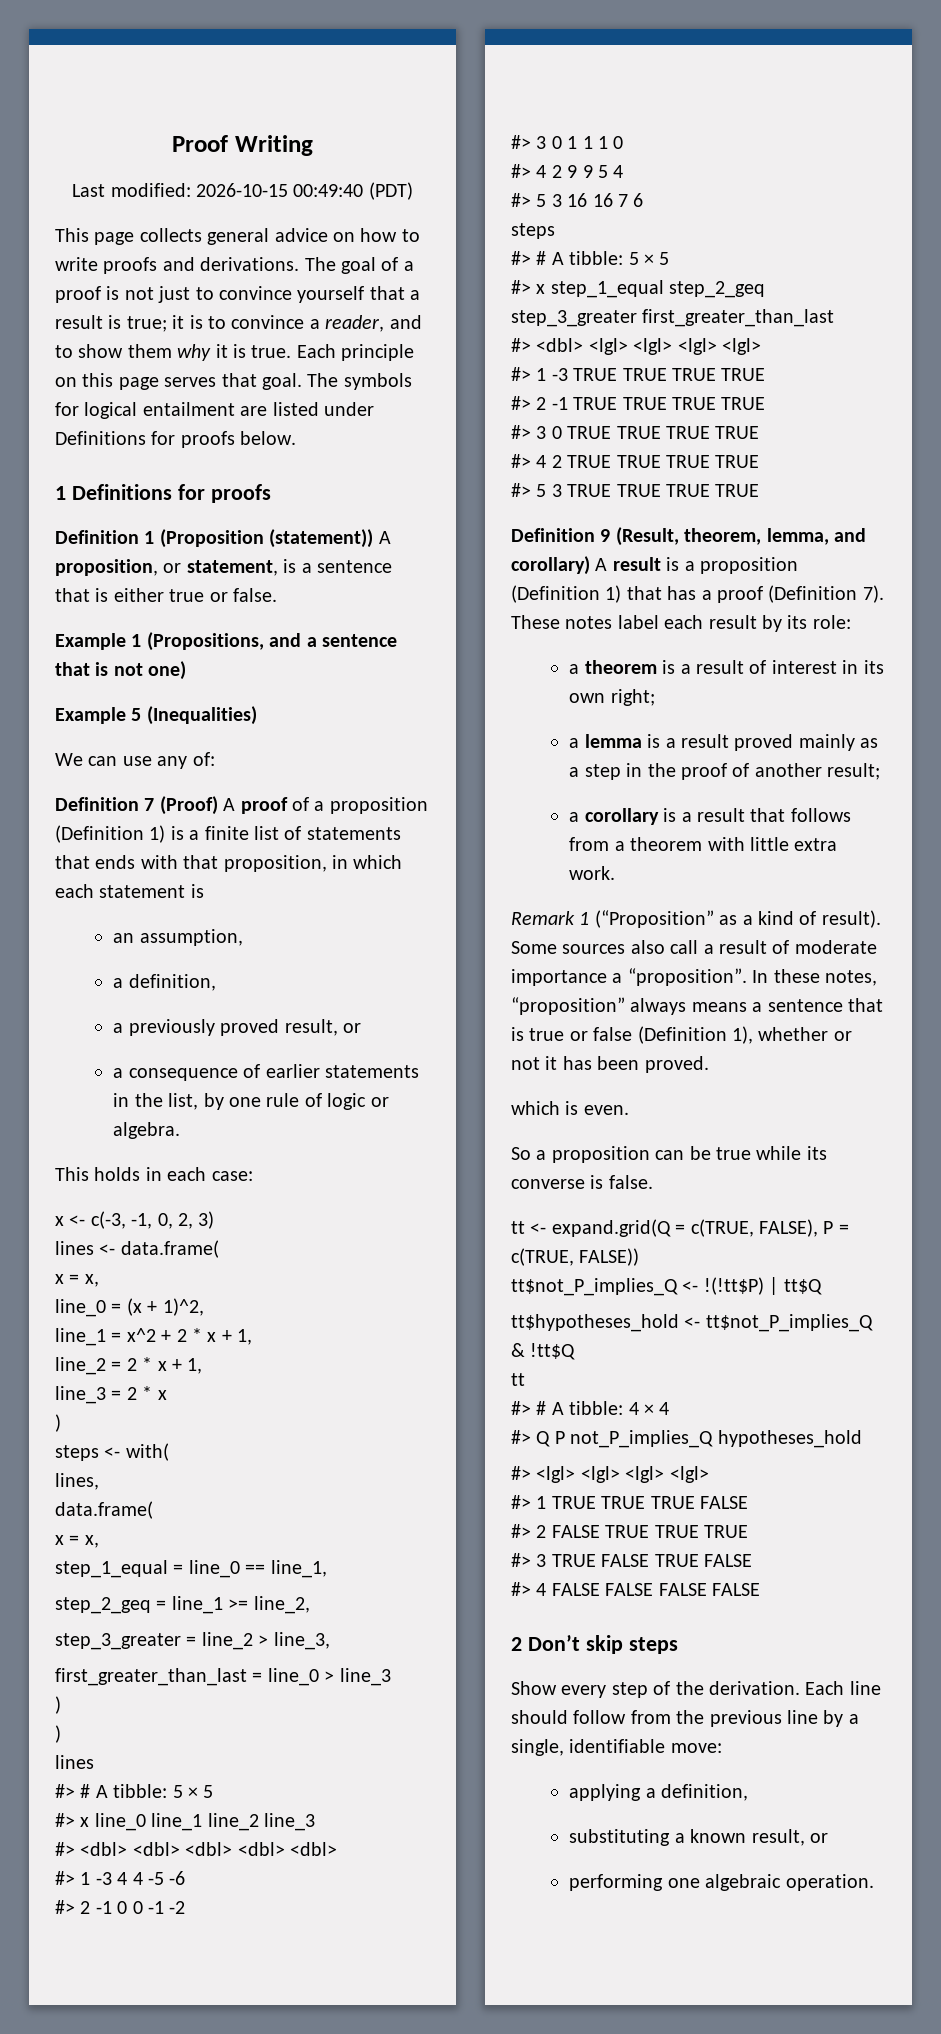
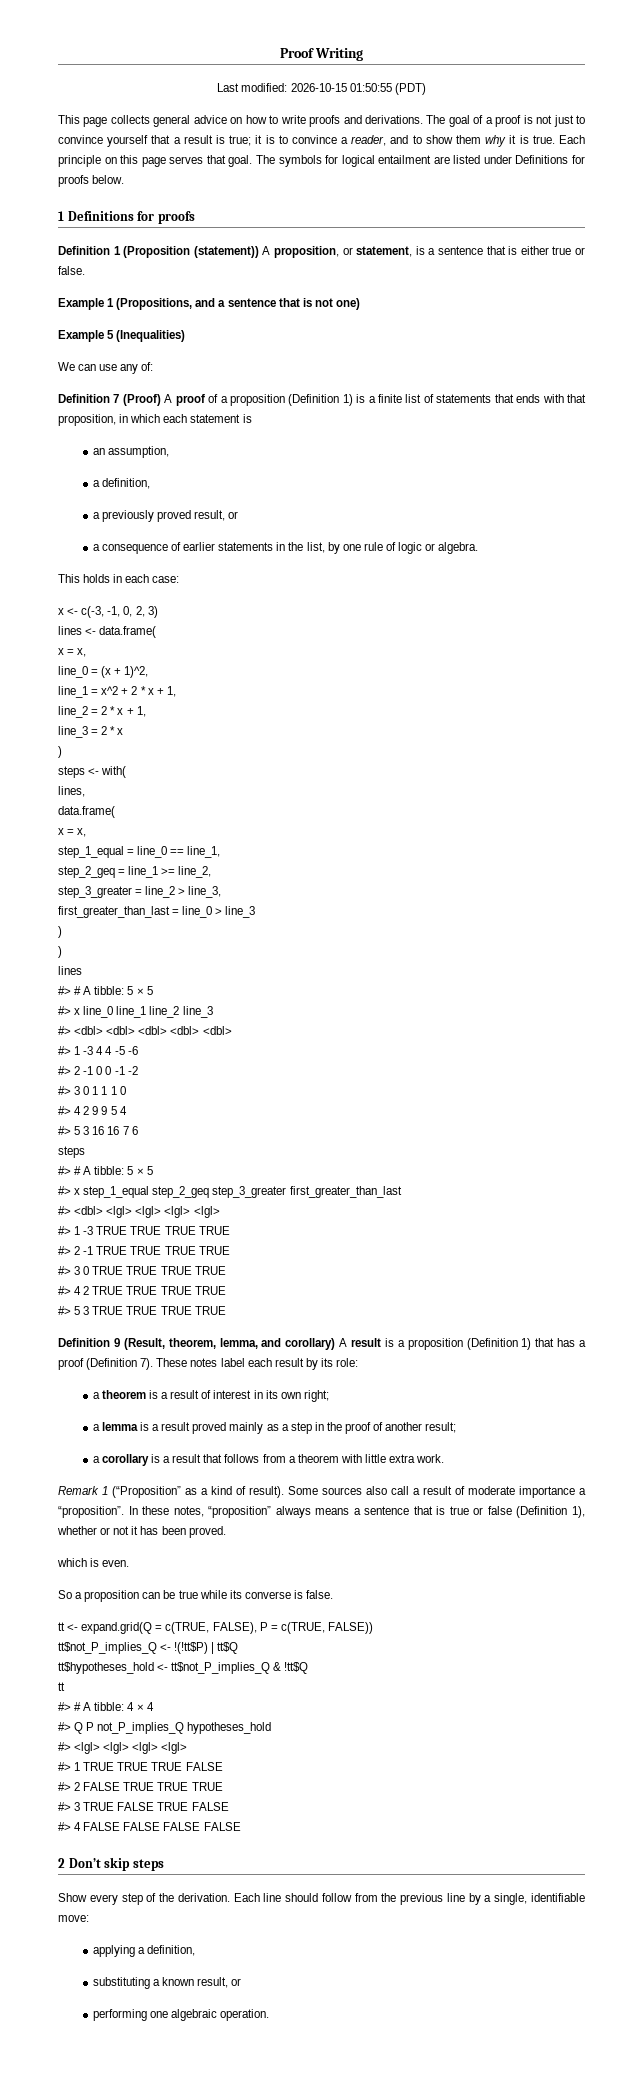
[293,184,364,197] 00:49:40 -> [349,83,392,92] 01:50:55

